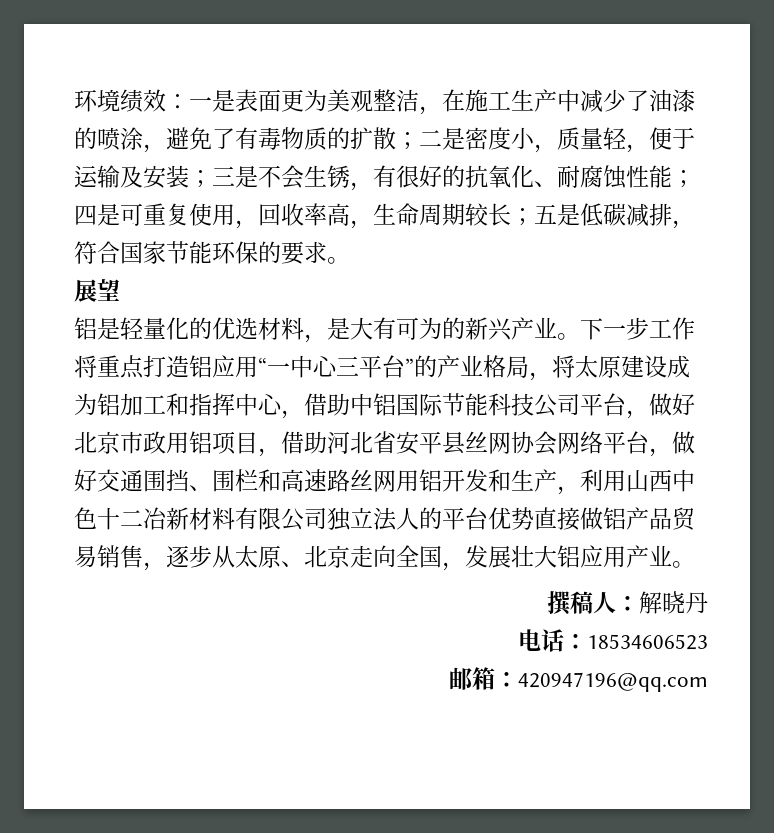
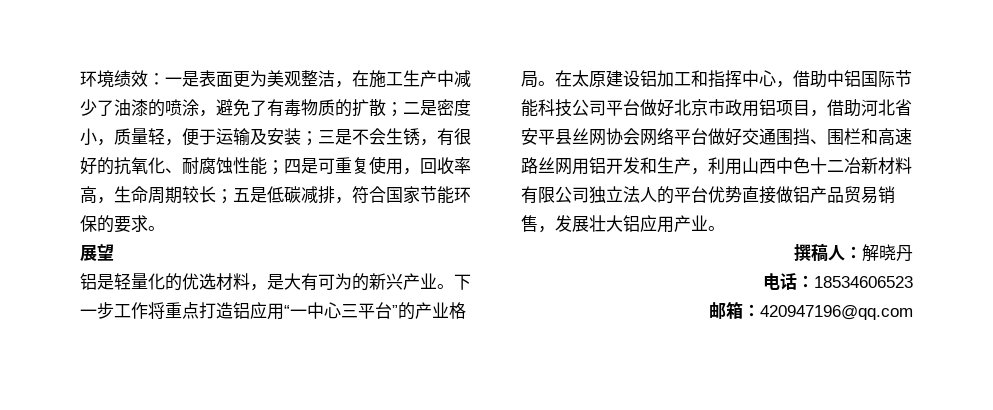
[529,355,575,381] ，将 -> [538,70,572,87] 。在
[667,355,690,378] [74,393,97,415] 成为 -> (640, 78) none
[626,410,649,419] ， -> (640, 107) none
[649,448,672,457] ， -> (708, 136) none
[166,545,465,571] 逐步从太原、北京走向全国， -> (555, 229) none

